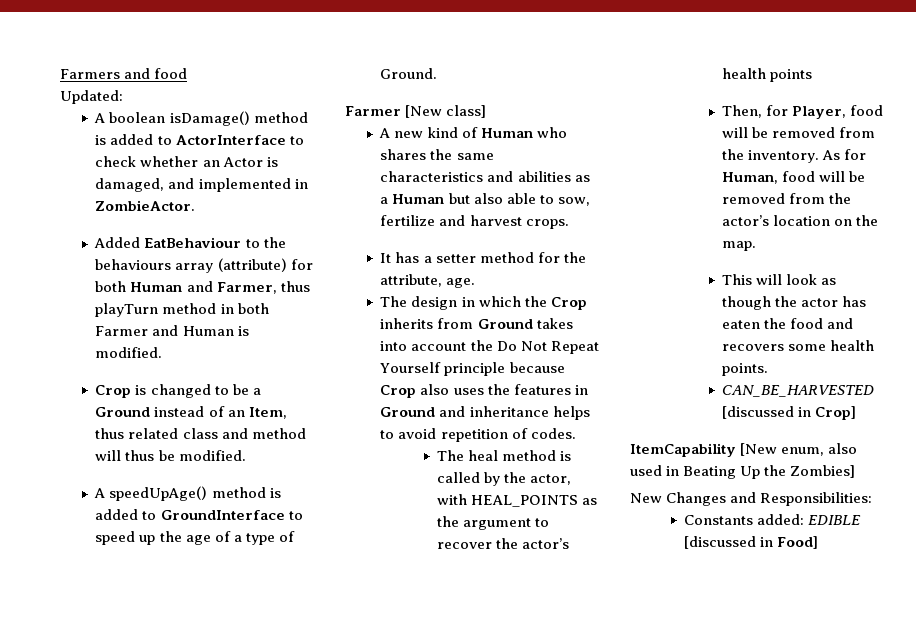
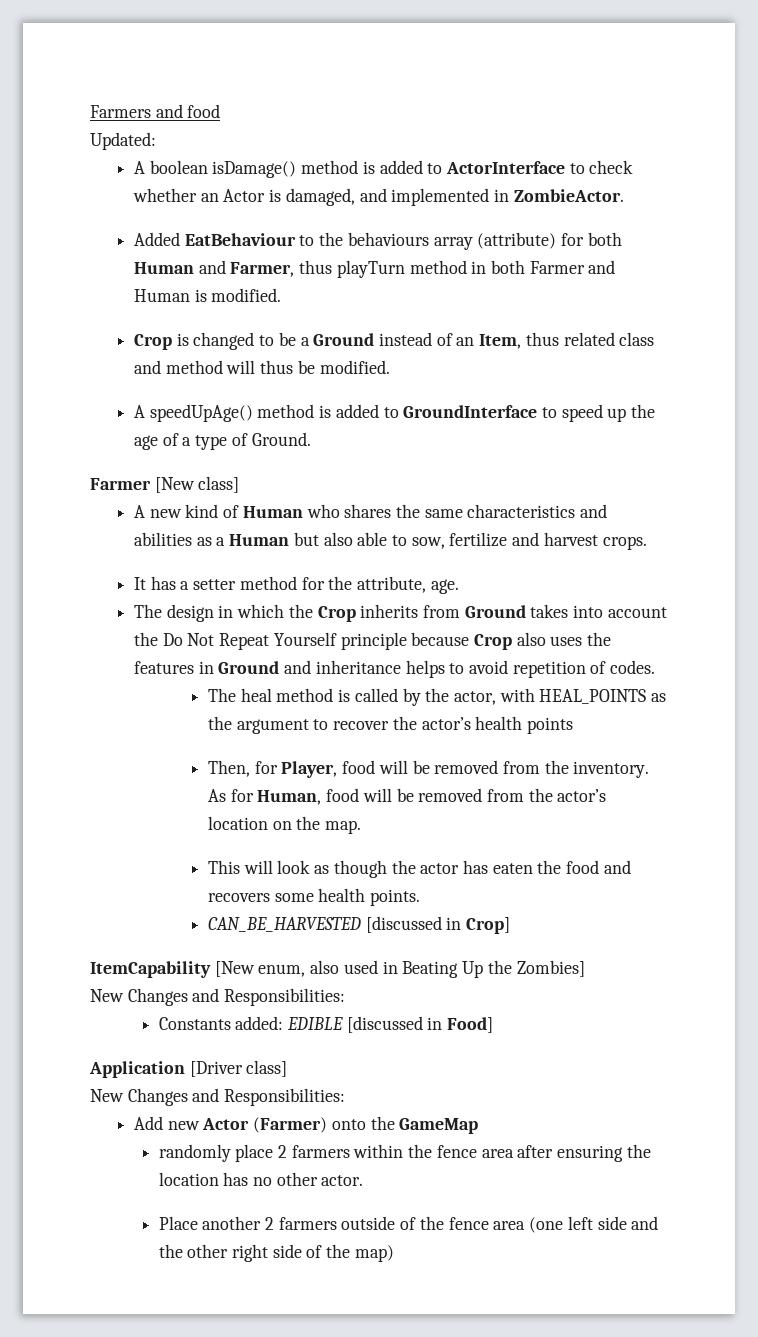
(819, 542) none -> [89,1060,288,1078] [90,1088,346,1106] [133,1116,479,1134] [158,1144,651,1162] [158,1172,364,1186] [158,1216,659,1233] [158,1244,394,1262] // Application [Driver class] // New Changes and Responsibilities: // Add new Actor (Farmer) onto the GameMap // randomly place 2 farmers within the fence area after ensuring the location has no other actor. // Place another 2 farmers outside of the fence area (one left side and the other right side of the map)

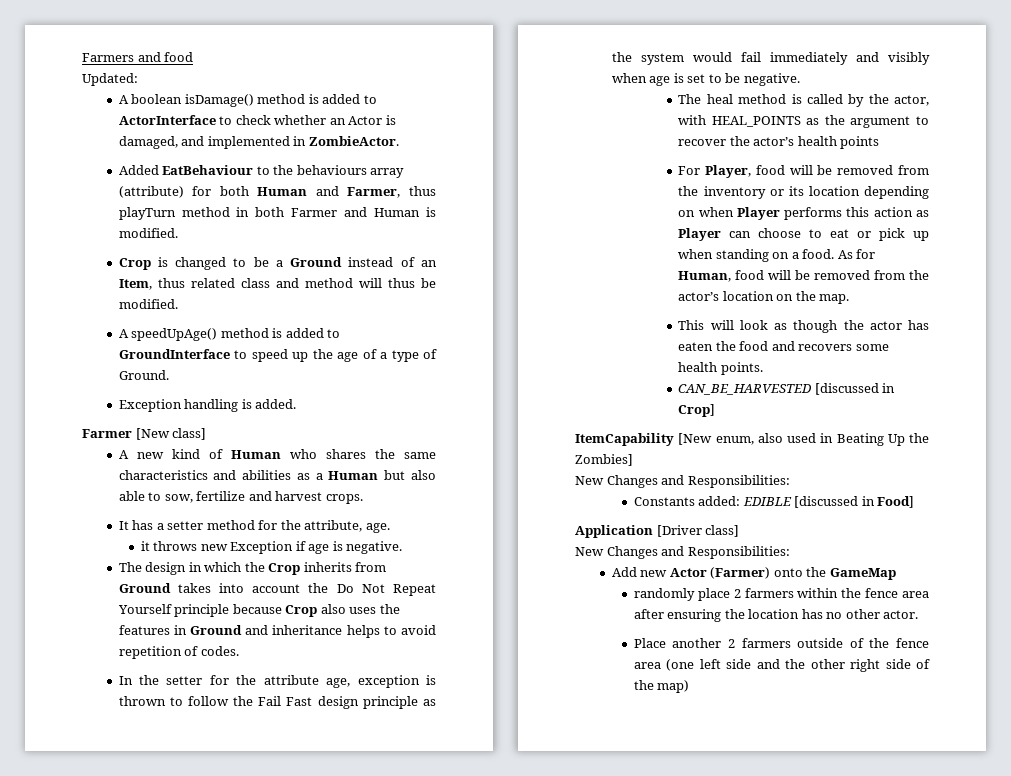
(311, 439) none -> [118,399,297,412] // Exception handling is added.
(459, 586) none -> [140,541,403,554] // it throws new Exception if age is negative.
(656, 667) none -> [118,675,436,688] [118,696,436,709] [611,52,930,65] [611,73,800,86] // In the setter for the attribute age, exception is thrown to follow the Fail Fast design principle as the system would fail immediately and visibly when age is set to be negative.
[207,760,278,777] Then, for -> [678,166,701,175] For
[573,761,650,778] inventory. -> [703,186,929,199] [678,207,929,220] [678,228,929,241] [678,249,835,262] inventory or its location depending on when Player performs this action as Player can choose to eat or pick up when standing on a food.

